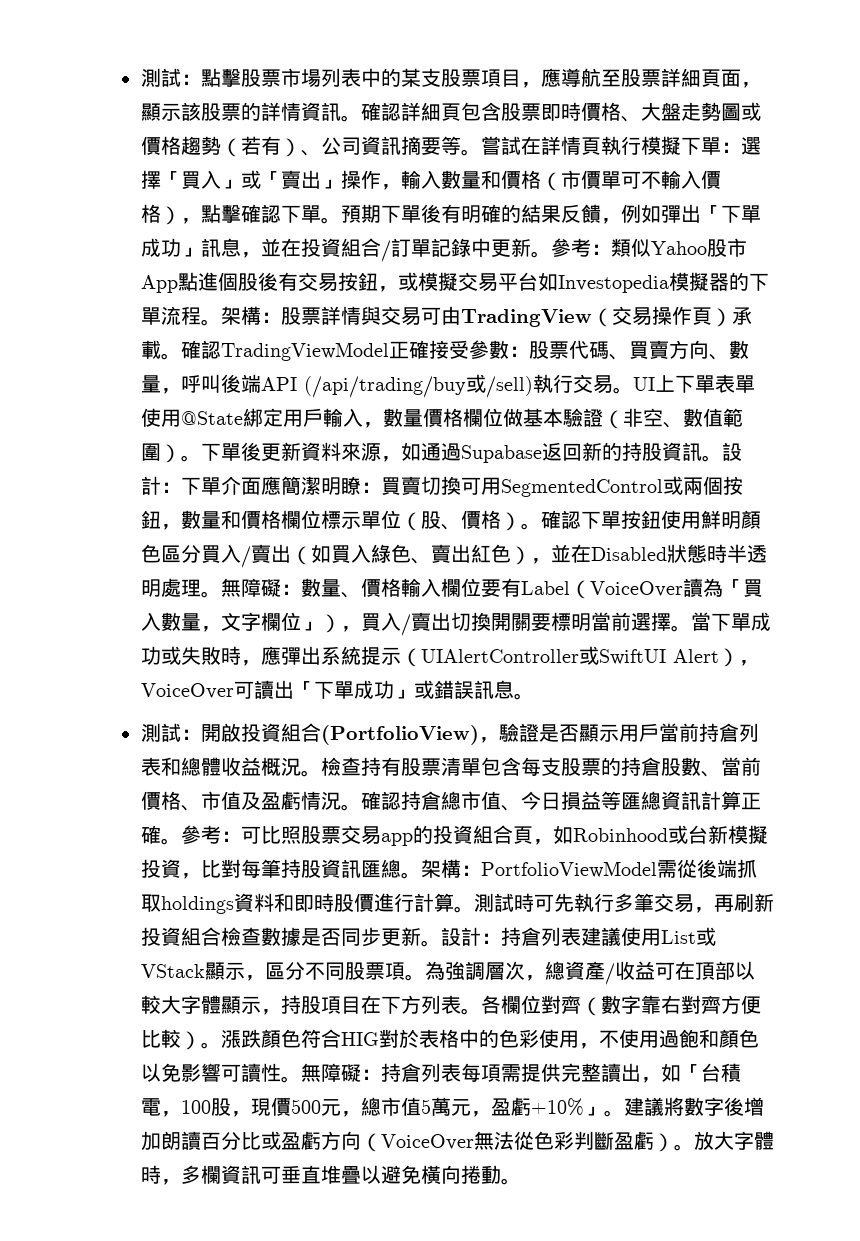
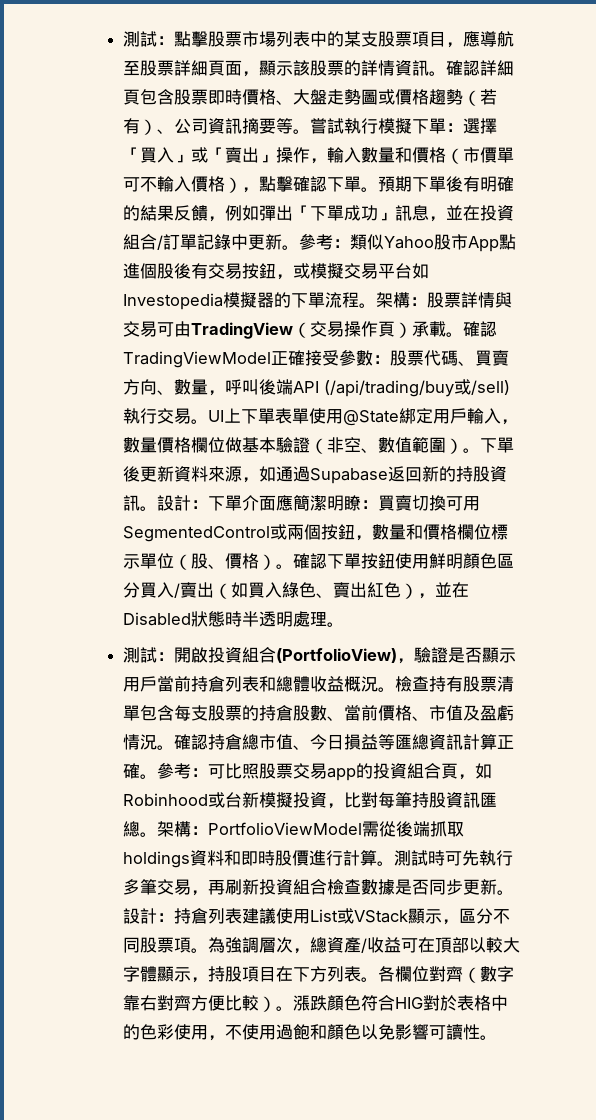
[520,136,601,155] 在詳情頁 -> (344, 126) none
[220,578,763,599] [140,612,771,636] [140,646,759,667] [140,680,534,700] 無障礙：數量、價格輸入欄位要有Label（VoiceOver讀為「買入數量，文字欄位」），買入/賣出切換開關要標明當前選擇。當下單成功或失敗時，應彈出系統提示（UIAlertController或SwiftUI Alert），VoiceOver可讀出「下單成功」或錯誤訊息。 -> (344, 624) none
[300,1063,741,1083] [140,1097,764,1117] [140,1131,774,1152] [140,1165,521,1185] 無障礙：持倉列表每項需提供完整讀出，如「台積電，100股，現價500元，總市值5萬元，盈虧+10%」。建議將數字後增加朗讀百分比或盈虧方向（VoiceOver無法從色彩判斷盈虧）。放大字體時，多欄資訊可垂直堆疊以避免橫向捲動。 -> (497, 1037) none

